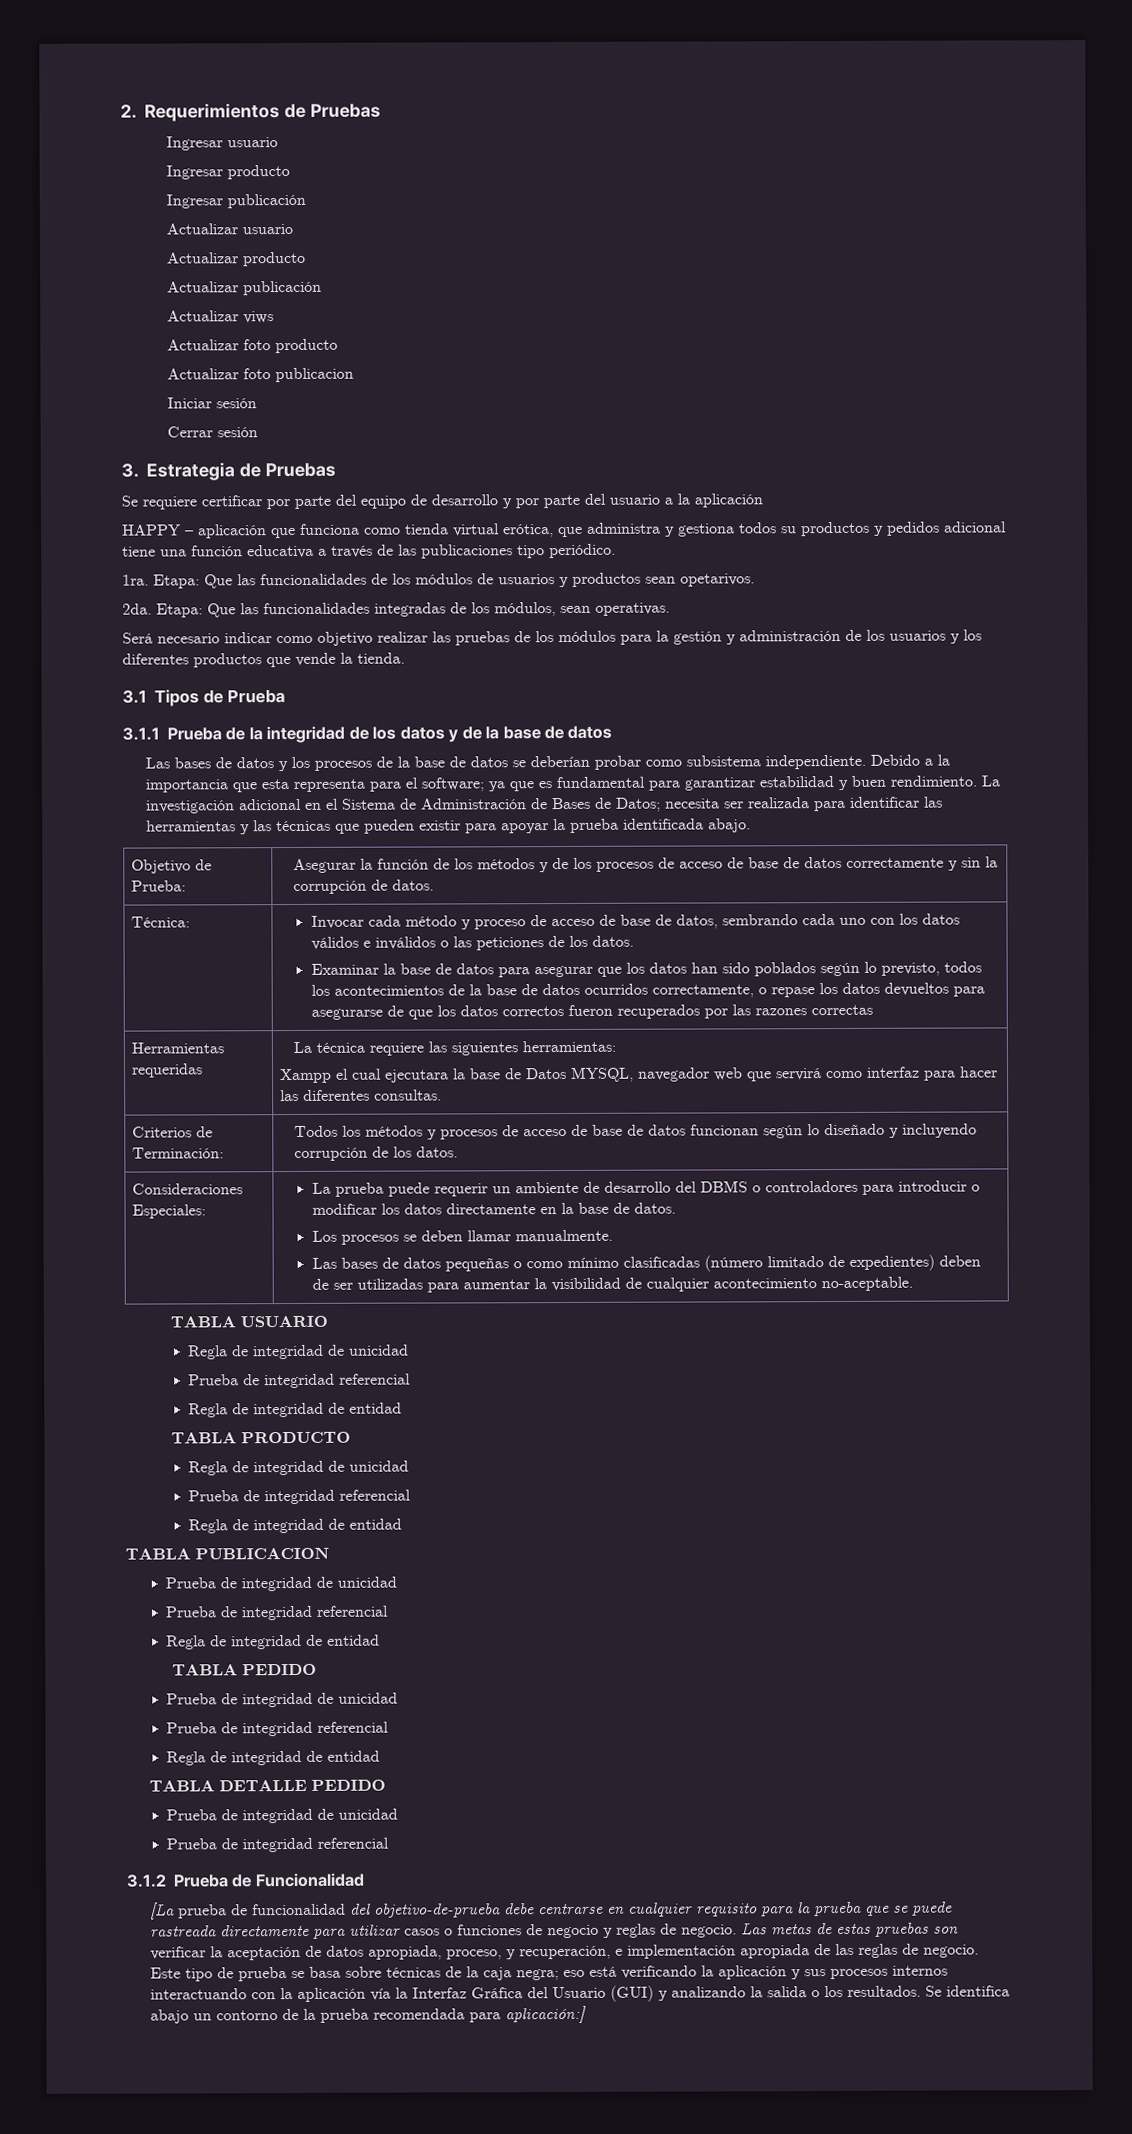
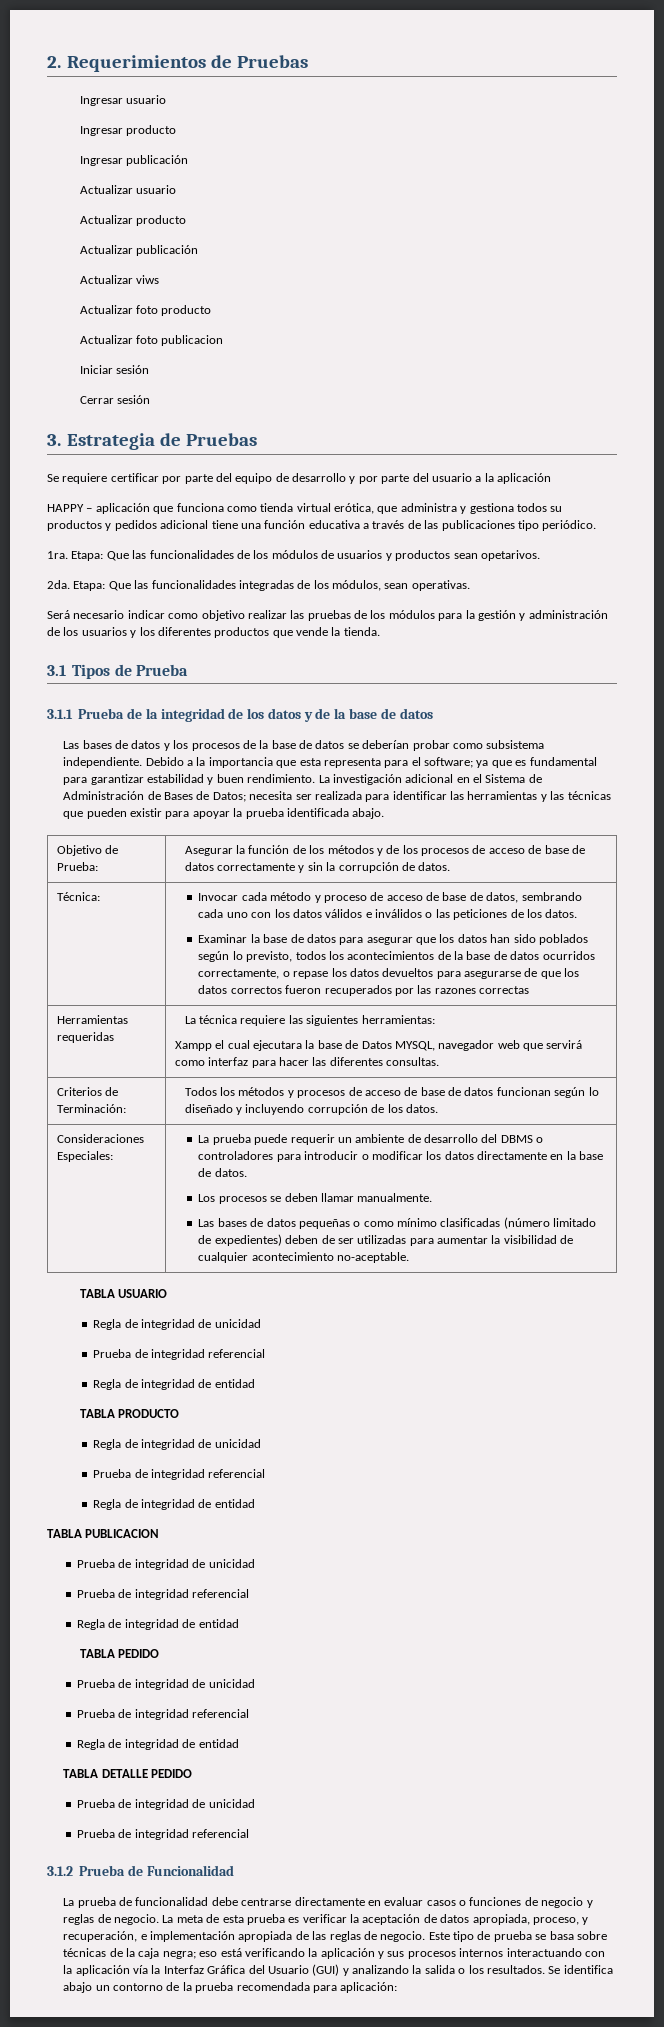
[149,1902,175,1920] [La -> [63,1898,75,1906] La
[349,1901,953,1918] [149,1924,401,1939] del objetivo-de-prueba debe centrarse en cualquier requisito para la prueba que se puede rastreada directamente para utilizar -> [211,1897,424,1906] debe centrarse directamente en evaluar
[740,1922,959,1937] Las metas de estas pruebas son -> [162,1914,300,1925] La meta de esta prueba es
[504,2005,586,2024] aplicación:] -> [340,1982,398,1993] aplicación:

